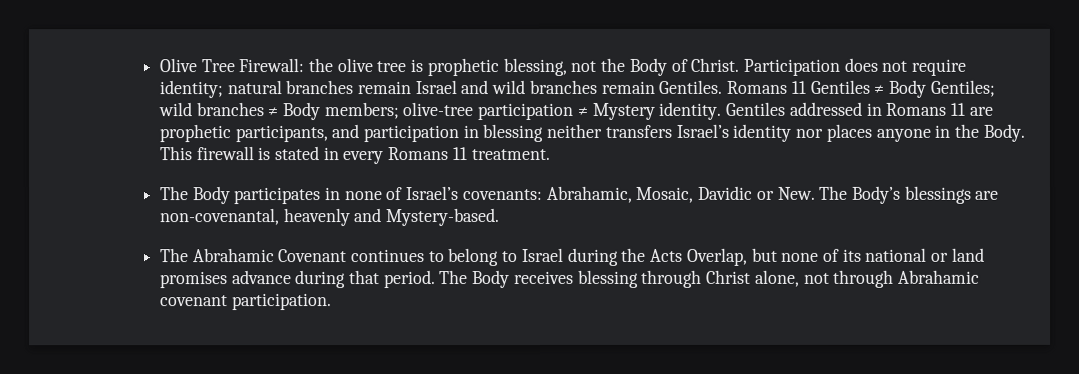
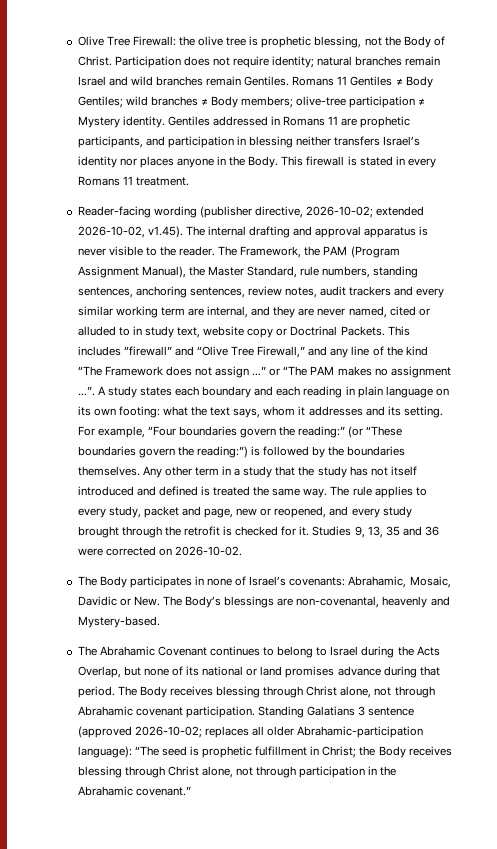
(550, 154) none -> [77,206,425,218] [77,226,429,238] [77,246,400,258] [77,266,419,278] [77,286,445,298] [77,306,430,318] [77,326,410,338] [77,346,428,358] [77,366,451,378] [77,386,449,398] [77,406,443,418] [77,426,403,438] [77,446,406,458] [77,466,417,478] [77,486,427,498] [77,506,412,518] [77,526,439,538] [77,546,242,556] // Reader-facing wording (publisher directive, 2026-10-02; extended 2026-10-02, v1.45). The internal drafting and approval apparatus is never visible to the reader. The Framework, the PAM (Program Assignment Manual), the Master Standard, rule numbers, standing sentences, anchoring sentences, review notes, audit trackers and every similar working term are internal, and they are never named, cited or alluded to in study text, website copy or Doctrinal Packets. This includes “firewall” and “Olive Tree Firewall,” and any line of the kind “The Framework does not assign …” or “The PAM makes no assignment …”. A study states each boundary and each reading in plain language on its own footing: what the text says, whom it addresses and its setting. For example, “Four boundaries govern the reading:” (or “These boundaries govern the reading:”) is followed by the boundaries themselves. Any other term in a study that the study has not itself introduced and defined is treated the same way. The rule applies to every study, packet and page, new or reopened, and every study brought through the retrofit is checked for it. Studies 9, 13, 35 and 36 were corrected on 2026-10-02.
(332, 302) none -> [257,706,415,718] [77,726,424,738] [77,746,452,758] [77,766,397,778] [77,786,191,796] Standing Galatians 3 sentence (approved 2026-10-02; replaces all older Abrahamic-participation language): “The seed is prophetic fulfillment in Christ; the Body receives blessing through Christ alone, not through participation in the Abrahamic covenant.”

